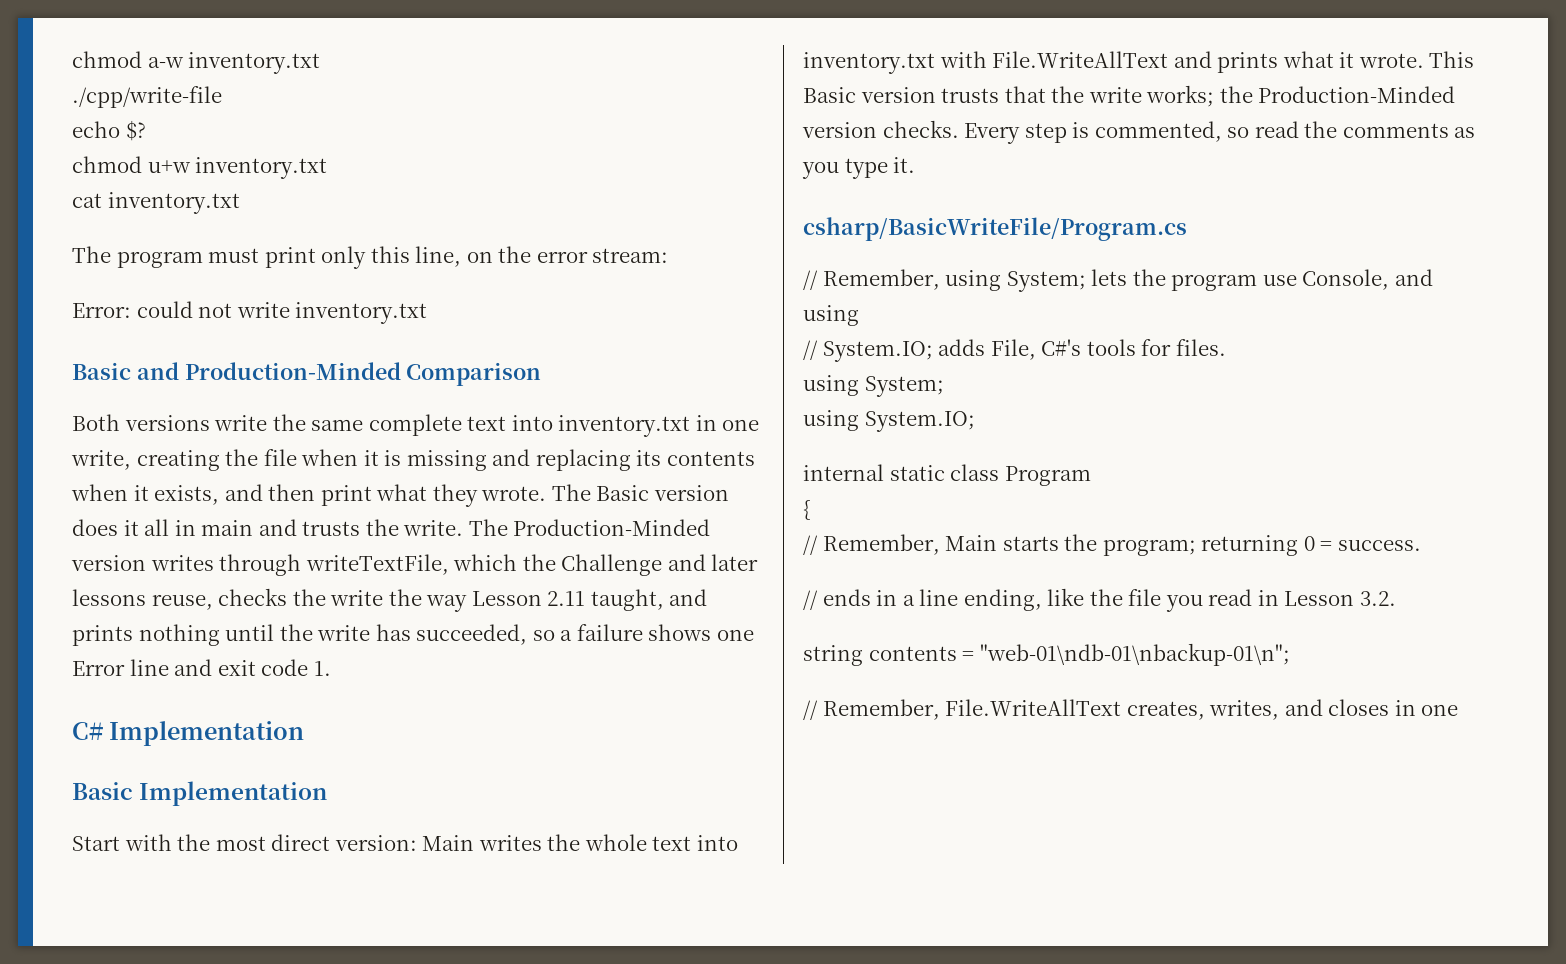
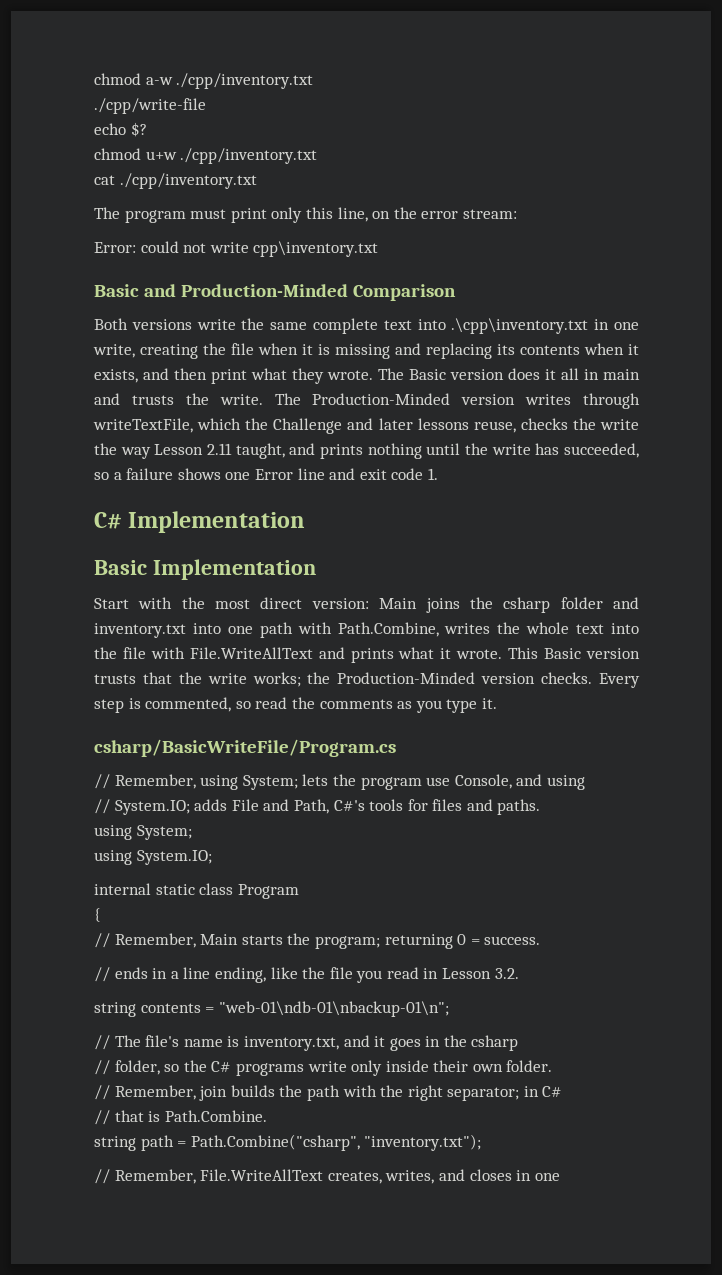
[188,52,321,74] inventory.txt -> [176,73,314,89] ./cpp/inventory.txt
[195,157,328,179] inventory.txt -> [180,148,318,164] ./cpp/inventory.txt
[107,192,240,214] inventory.txt -> [119,173,257,189] ./cpp/inventory.txt
[295,302,428,324] inventory.txt -> [253,241,379,257] cpp\inventory.txt
[558,415,691,437] inventory.txt -> [451,318,589,334] .\cpp\inventory.txt
(475, 843) none -> [425,597,639,613] [94,622,439,638] joins the csharp folder and inventory.txt into one path with Path.Combine,
[803,52,935,74] inventory.txt -> [94,647,146,659] the file
[990,339,1226,360] File, C#'s tools for files. -> [231,799,541,815] File and Path, C#'s tools for files and paths.
(1290, 654) none -> [94,1035,519,1051] [94,1060,553,1076] [94,1085,563,1101] [94,1110,267,1125] [94,1134,482,1151] // // The file's name is inventory.txt, and it goes in the csharp // // folder, so the C# programs write only inside their own folder. // // Remember, join builds the path with the right separator; in C# // // that is Path.Combine. // string path = Path.Combine("csharp", "inventory.txt");

